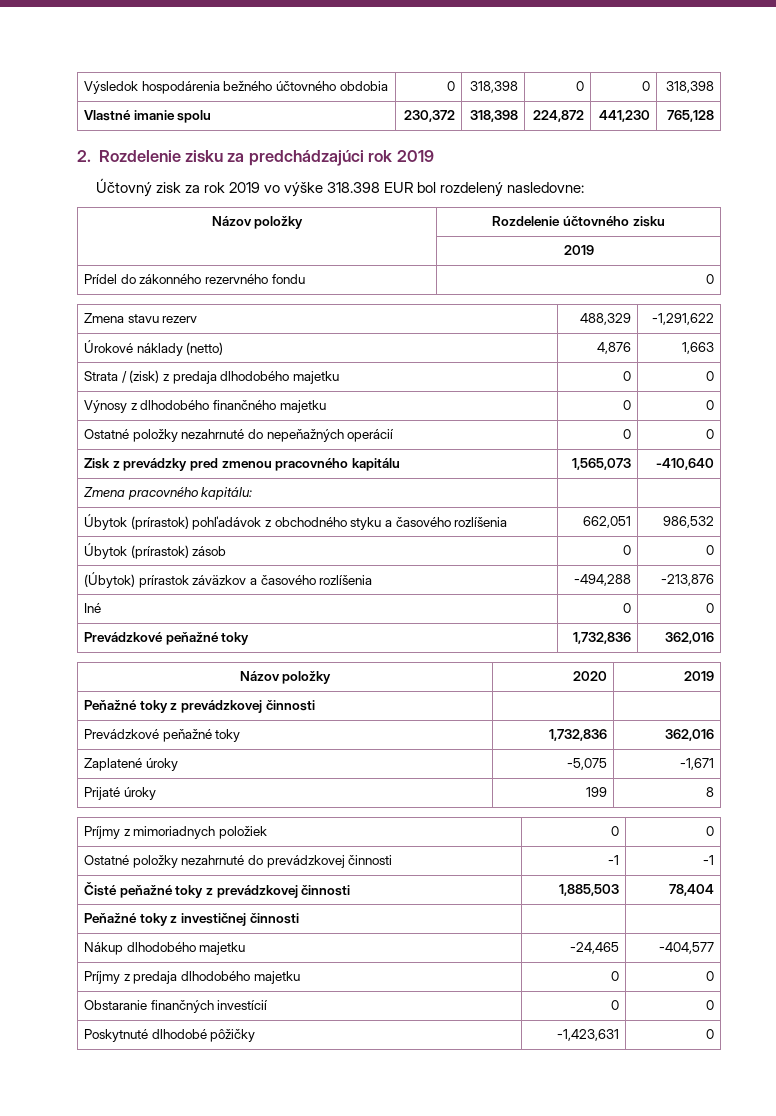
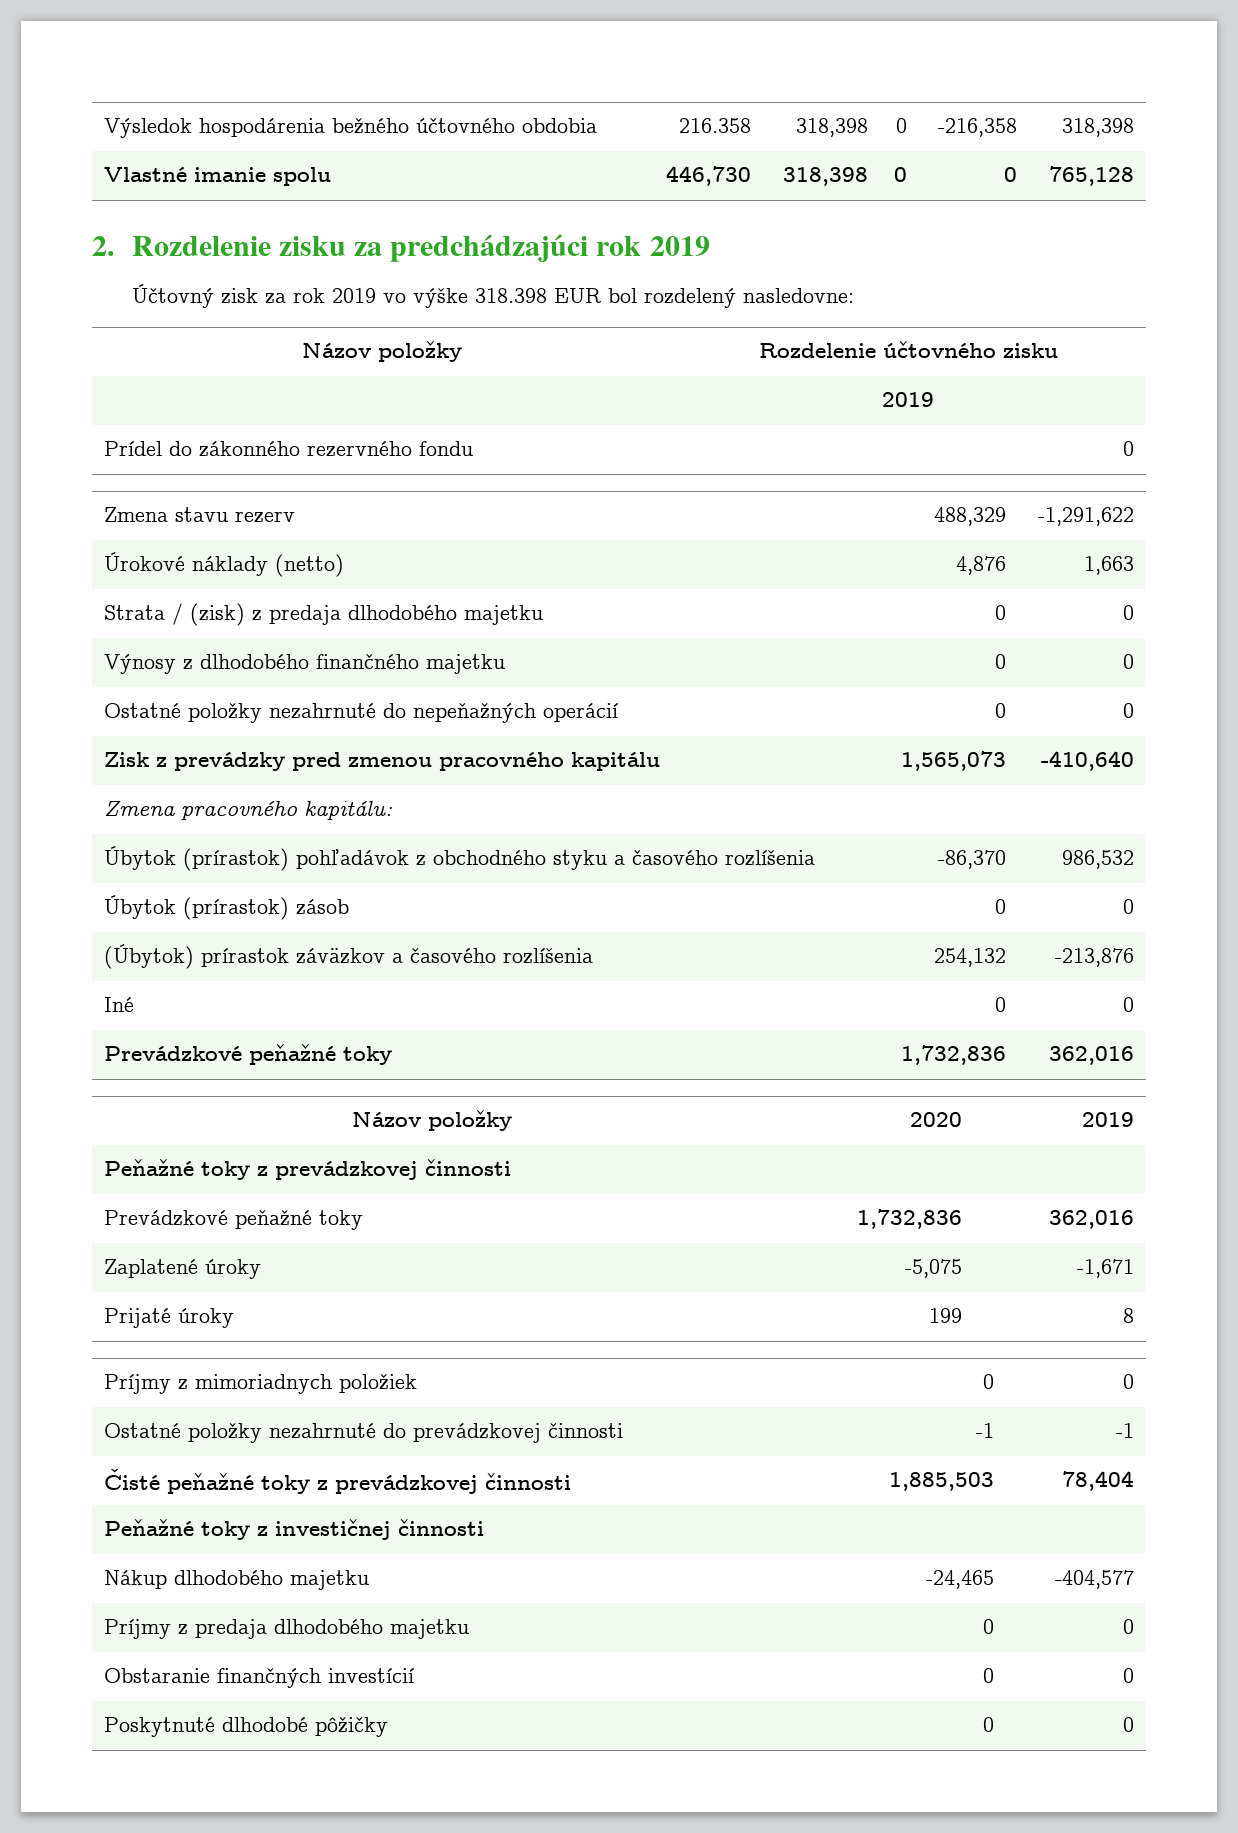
[446,81,455,91] [469,81,518,93] [575,81,584,91] [641,81,650,91] 0 | 318,398 | 0 | 0 -> [679,118,752,133] [796,118,869,137] [896,118,908,133] [938,118,1018,137] 216.358 | 318,398 | 0 | -216,358
[403,110,455,122] [469,110,518,122] [532,110,584,122] [598,110,650,122] 230,372 | 318,398 | 224,872 | 441,230 -> [666,166,752,186] [783,167,869,186] [894,167,908,182] [1004,167,1018,182] 446,730 | 318,398 | 0 | 0
[582,516,631,528] 662,051 -> [938,850,1007,869] -86,370
[573,574,631,586] -494,288 -> [934,948,1007,967] 254,132
[556,1029,619,1041] -1,423,631 -> [983,1717,995,1732] 0

